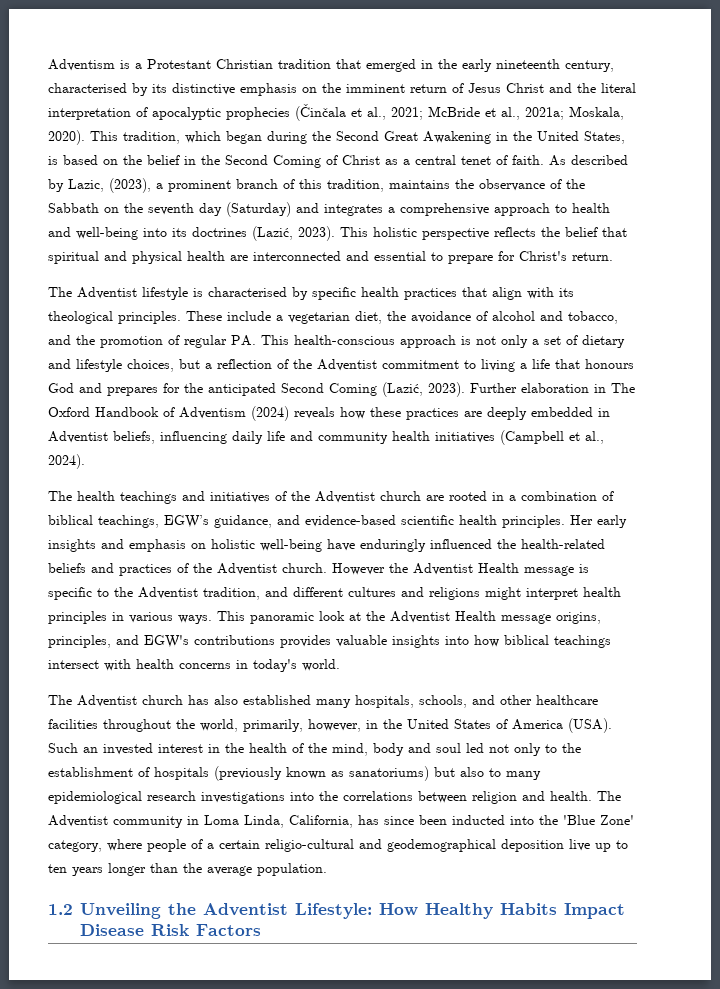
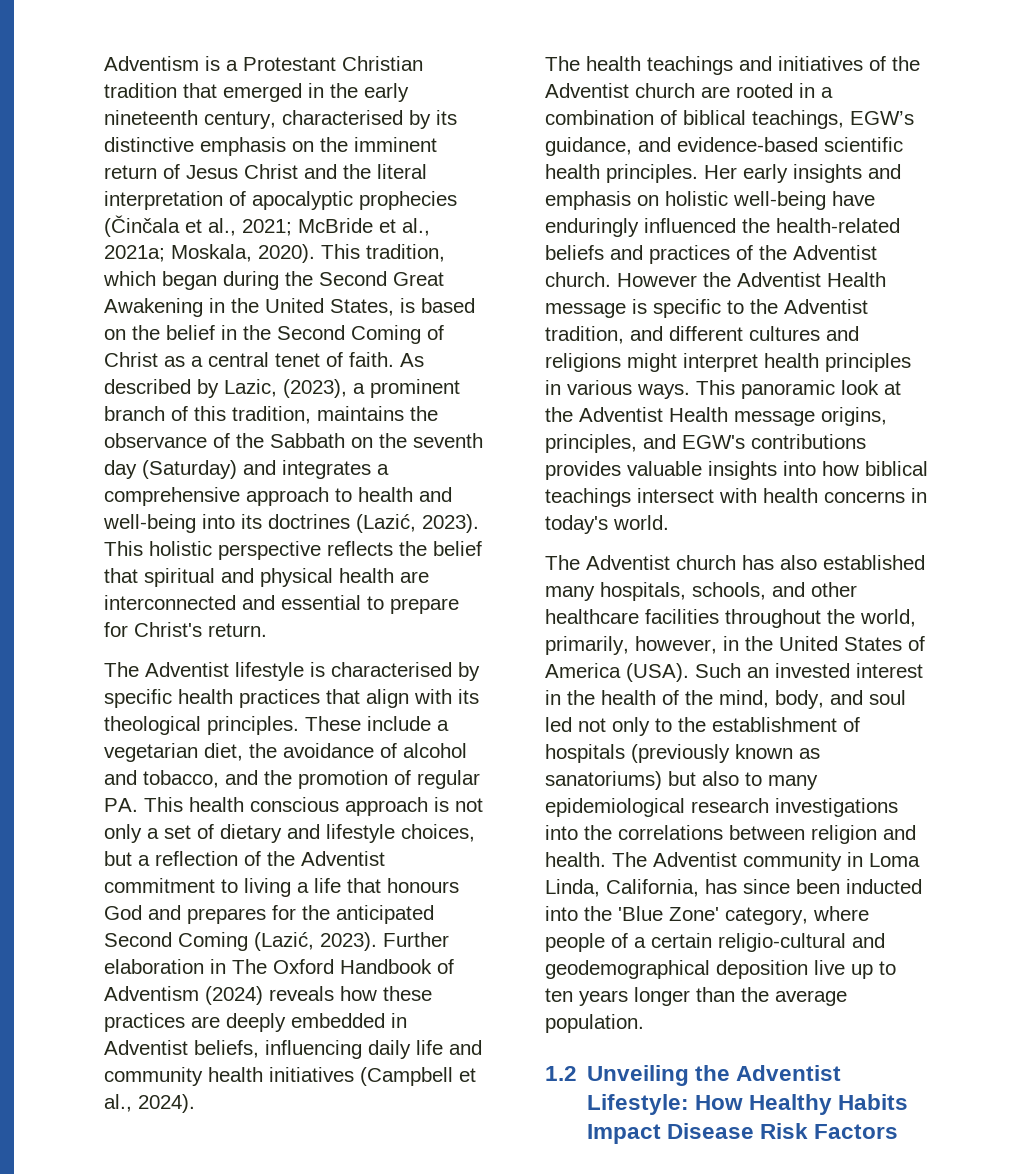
[294,335,395,345] health-conscious -> [189,797,339,812] health conscious
[373,743,404,756] body -> [775,690,824,709] body,

